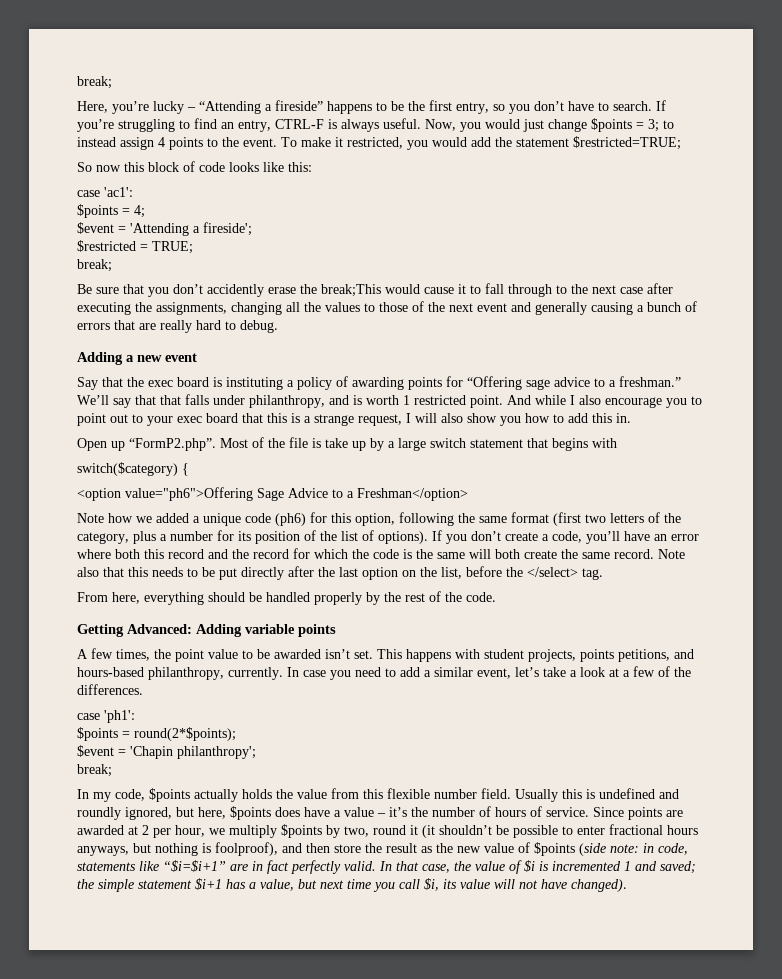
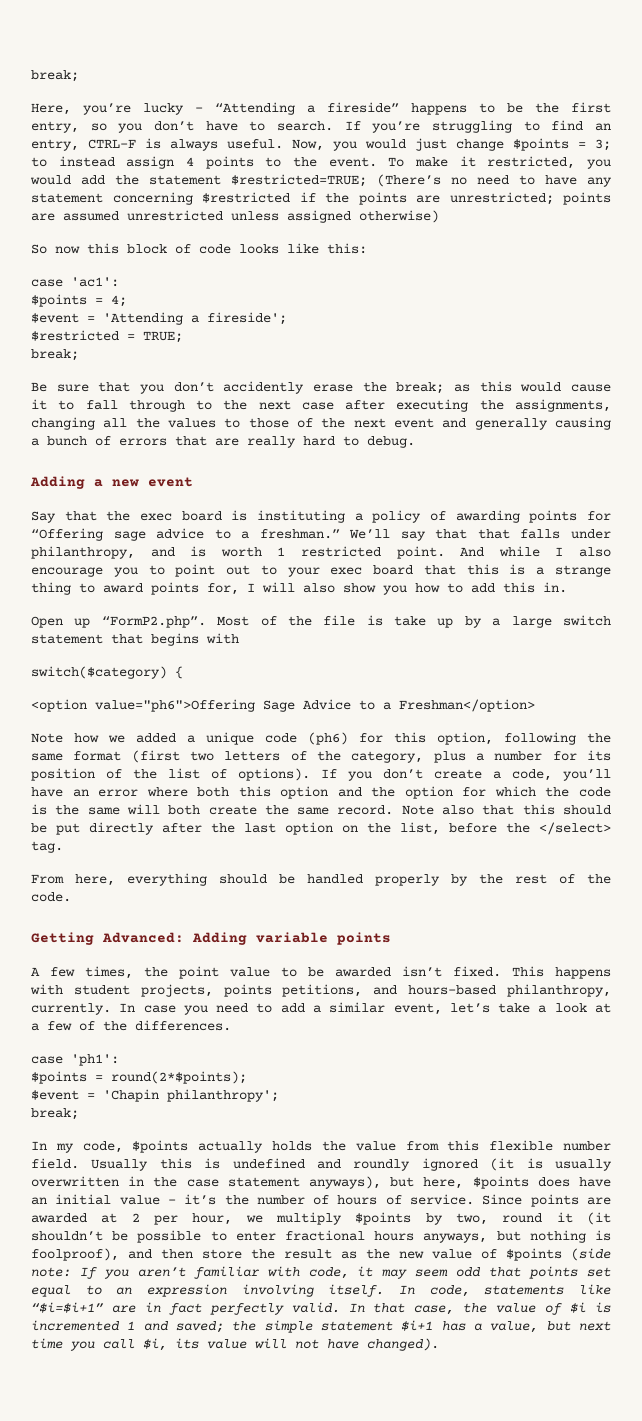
(681, 143) none -> [377,174,612,187] [31,192,611,205] [31,210,439,223] (There’s no need to have any statement concerning $restricted if the points are unrestricted; points are assumed unrestricted unless assigned otherwise)
[321,284,381,297] break;This -> [396,381,512,394] break; as this
[358,414,402,426] request, -> [31,582,239,595] thing to award points for,
[168,549,204,559] record -> [280,786,329,799] option
[253,549,289,559] record -> [404,786,453,799] option
[152,567,198,577] needs to -> [563,805,612,815] should
[354,650,373,659] set. -> [453,966,501,977] fixed.
[125,807,172,820] ignored, -> [421,1158,612,1171] [31,1176,381,1189] ignored (it is usually overwritten in the case statement anyways),
[334,810,341,817] a -> [31,1194,112,1205] an initial
[643,843,654,853] in -> [79,1266,611,1279] [31,1284,415,1297] If you aren’t familiar with code, it may seem odd that points set equal to an expression involving itself. In

